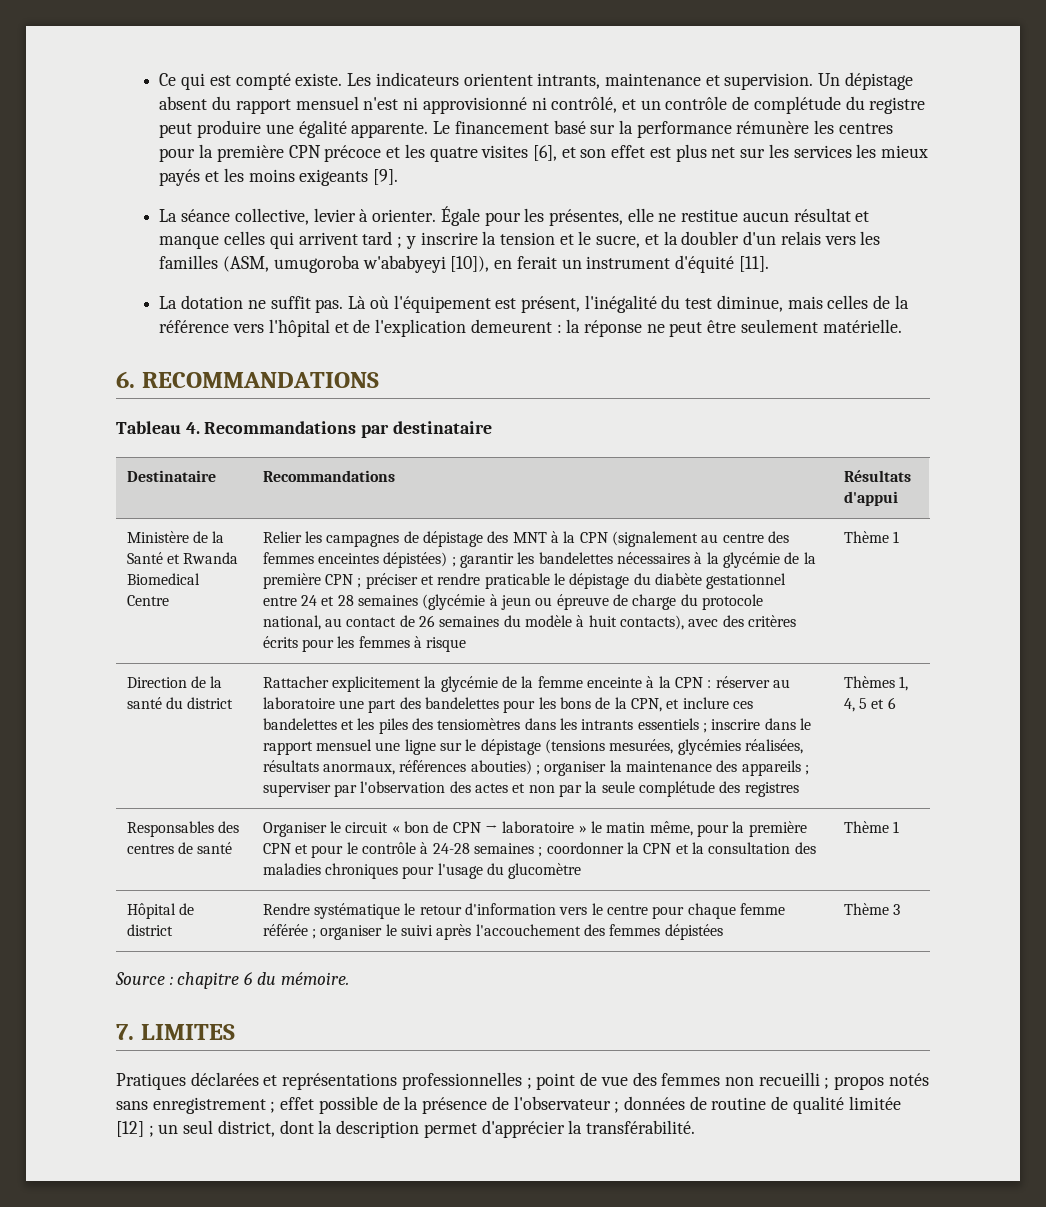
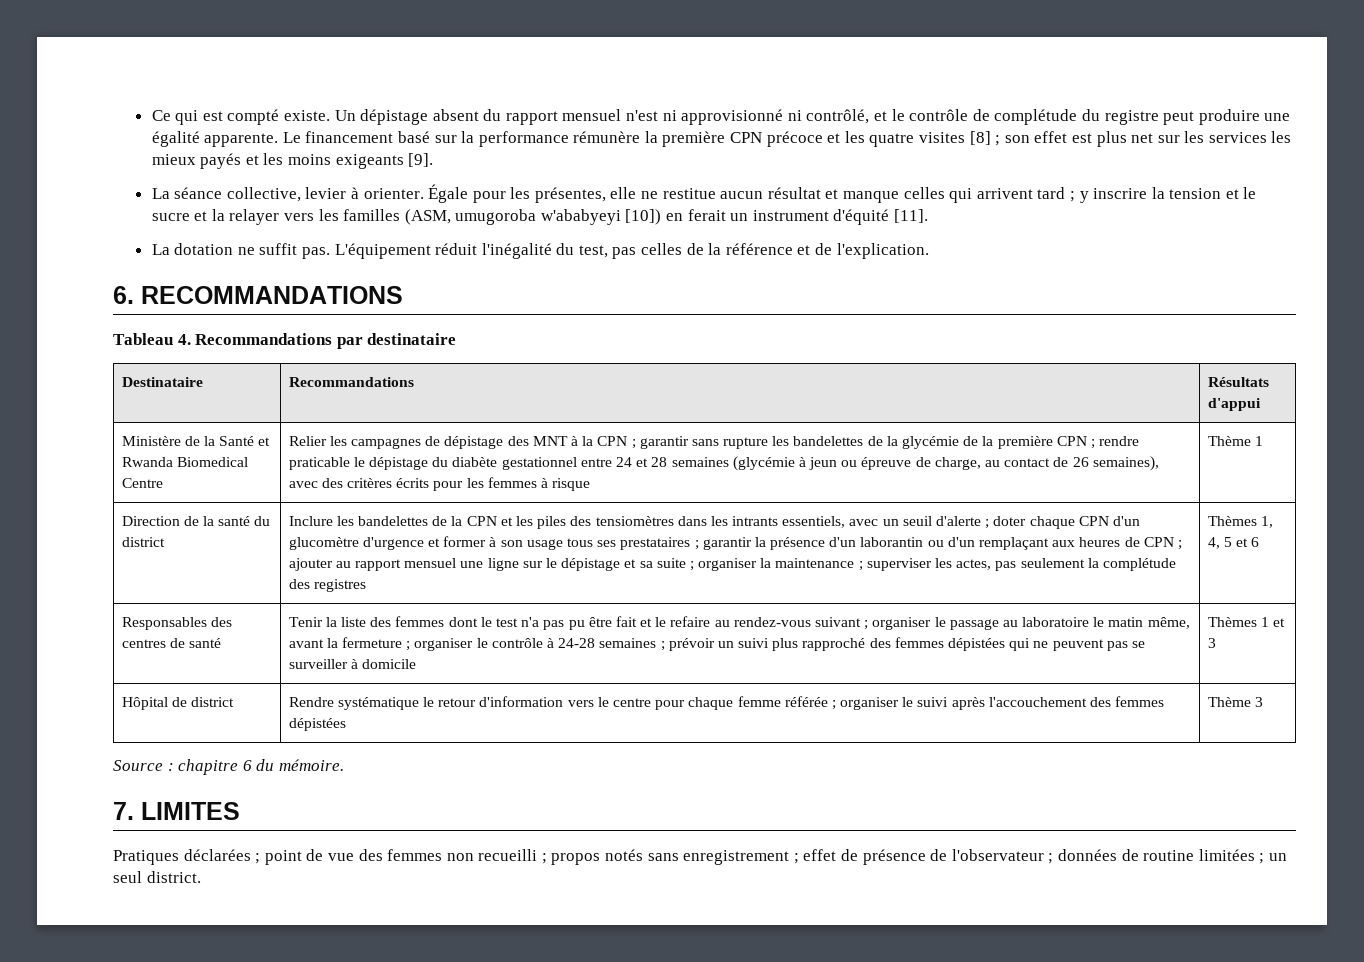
[347,72,814,90] Les indicateurs orientent intrants, maintenance et supervision. -> (330, 115) none
[640,100,661,110] un -> [891,109,905,121] le
[814,120,893,134] [159,148,196,162] les centres pour -> (641, 137) none
[532,145,576,161] [6], et -> [969,131,1001,146] [8] ;
[596,231,821,248] sucre, et la doubler d'un relais -> [151,209,280,225] sucre et la relayer
[450,256,490,272] [10]), -> [625,209,662,225] [10])
[348,295,909,313] [159,319,902,337] Là où l'équipement est présent, l'inégalité du test diminue, mais celles de la référence vers l'hôpital et de l'explication demeurent : la réponse ne peut être seulement matérielle. -> [334,243,929,259] L'équipement réduit l'inégalité du test, pas celles de la référence et de l'explication.
[611,531,789,547] [262,552,703,568] (signalement au centre des femmes enceintes dépistées) ; garantir les bandelettes nécessaires à -> [631,436,883,449] ; garantir sans rupture les bandelettes de
[365,573,435,589] préciser et -> (1095, 444) none
[632,594,763,610] [262,615,684,630] charge du protocole national, au contact de 26 semaines du modèle à huit contacts), -> [934,456,1159,471] charge, au contact de 26 semaines),
[262,676,790,692] [262,697,753,713] [262,718,337,730] Rattacher explicitement la glycémie de la femme enceinte à la CPN : réserver au laboratoire une part des bandelettes pour les bons de la CPN, et inclure ces bandelettes -> [288,516,497,526] Inclure les bandelettes de la CPN
[637,718,811,733] essentiels ; inscrire dans le -> [782,516,1140,529] [288,536,1182,550] [288,558,351,571] essentiels, avec un seuil d'alerte ; doter chaque CPN d'un glucomètre d'urgence et former à son usage tous ses prestataires ; garantir la présence d'un laborantin ou d'un remplaçant aux heures de CPN ; ajouter au
[545,739,803,755] [262,760,809,776] [262,781,635,797] (tensions mesurées, glycémies réalisées, résultats anormaux, références abouties) ; organiser la maintenance des appareils ; superviser par l'observation des actes et non par la seule -> [624,558,1099,571] et sa suite ; organiser la maintenance ; superviser les actes, pas seulement la
[262,821,807,837] [262,843,344,858] Organiser le circuit « bon de CPN → laboratoire » le matin même, pour la première CPN et pour -> [288,616,1190,630] [288,637,474,651] Tenir la liste des femmes dont le test n'a pas pu être fait et le refaire au rendez-vous suivant ; organiser le passage au laboratoire le matin même, avant la fermeture ; organiser
[546,842,816,854] [262,863,582,879] [843,821,900,833] coordonner la CPN et la consultation des maladies chroniques pour l'usage du glucomètre | Thème 1 -> [668,637,1145,651] [288,659,417,669] [1207,617,1286,627] [1207,638,1216,648] prévoir un suivi plus rapproché des femmes dépistées qui ne peuvent pas se surveiller à domicile | Thèmes 1 et 3
[263,1072,522,1090] et représentations professionnelles -> (251, 855) none
[318,1096,419,1114] possible de la -> [841,849,859,861] de
[771,1096,901,1114] [116,1120,695,1138] de qualité limitée [12] ; un seul district, dont la description permet d'apprécier la transférabilité. -> [1198,849,1287,864] [113,871,201,883] limitées ; un seul district.

